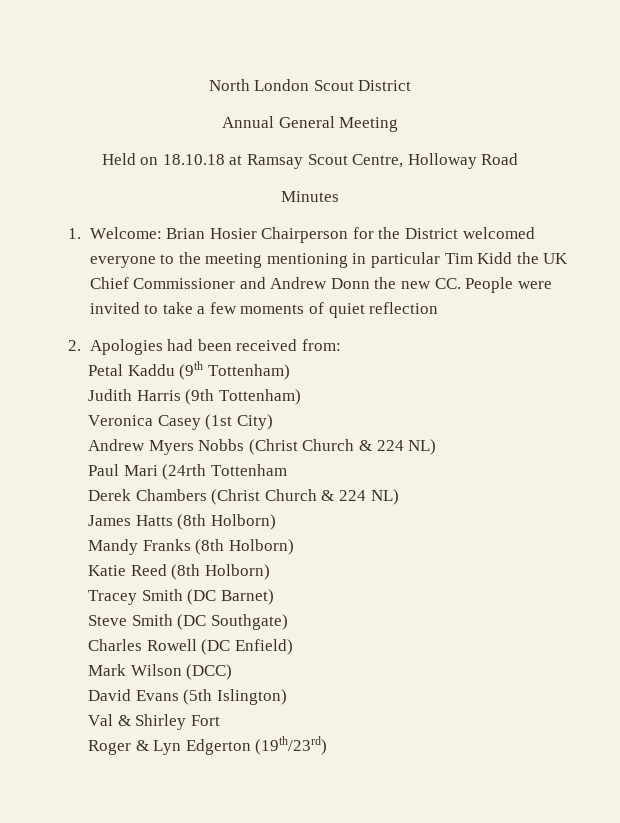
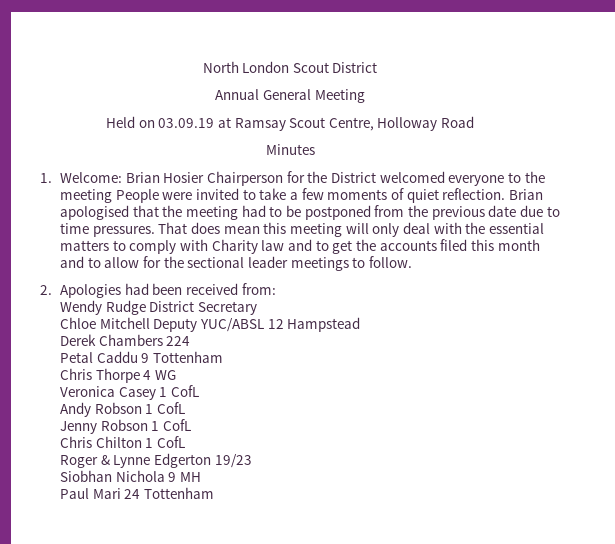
[162,154,225,165] 18.10.18 -> [158,118,215,128] 03.09.19
[266,252,569,268] [89,277,461,289] mentioning in particular Tim Kidd the UK Chief Commissioner and Andrew Donn the new CC. -> (113, 196) none
[369,302,439,314] reflection -> [442,188,543,200] [60,205,560,220] [60,222,544,237] [60,239,540,254] [60,256,412,271] reflection. Brian apologised that the meeting had to be postponed from the previous date due to time pressures. That does mean this meeting will only deal with the essential matters to comply with Charity law and to get the accounts filed this month and to allow for the sectional leader meetings to follow.
[88,361,290,380] [88,389,301,405] [88,414,273,430] [88,439,437,455] Petal Kaddu (9th Tottenham) // Judith Harris (9th Tottenham) // Veronica Casey (1st City) // Andrew Myers Nobbs (Christ Church & 224 NL) -> [60,300,258,315] [60,317,361,332] [60,334,191,346] [60,351,224,363] [60,368,177,383] [60,385,200,400] [60,402,186,417] [60,419,192,434] [60,436,186,448] [60,453,252,468] [60,470,202,482] Wendy Rudge District Secretary // Chloe Mitchell Deputy YUC/ABSL 12 Hampstead // Derek Chambers 224 // Petal Caddu 9 Tottenham // Chris Thorpe 4 WG // Veronica Casey 1 CofL // Andy Robson 1 CofL // Jenny Robson 1 CofL // Chris Chilton 1 CofL // Roger & Lynne Edgerton 19/23 // Siobhan Nichola 9 MH
[162,464,287,480] [88,489,399,505] [88,514,276,530] [88,539,294,555] [88,564,270,580] [88,589,274,605] [88,614,288,630] [88,639,293,655] [88,664,233,680] [88,689,287,705] [88,714,220,730] [88,736,328,755] (24rth Tottenham // Derek Chambers (Christ Church & 224 NL) // James Hatts (8th Holborn) // Mandy Franks (8th Holborn) // Katie Reed (8th Holborn) // Tracey Smith (DC Barnet) // Steve Smith (DC Southgate) // Charles Rowell (DC Enfield) // Mark Wilson (DCC) // David Evans (5th Islington) // Val & Shirley Fort // Roger & Lyn Edgerton (19th/23rd) -> [124,487,215,499] 24 Tottenham

